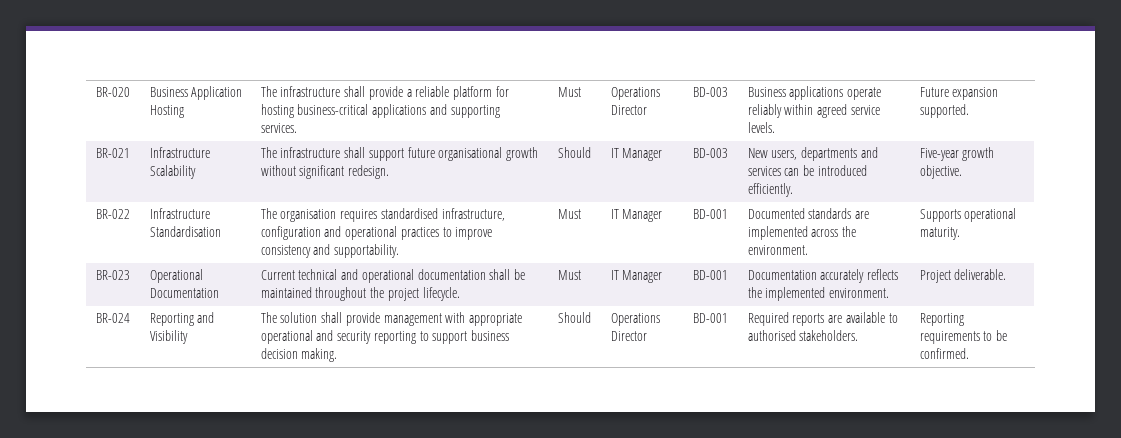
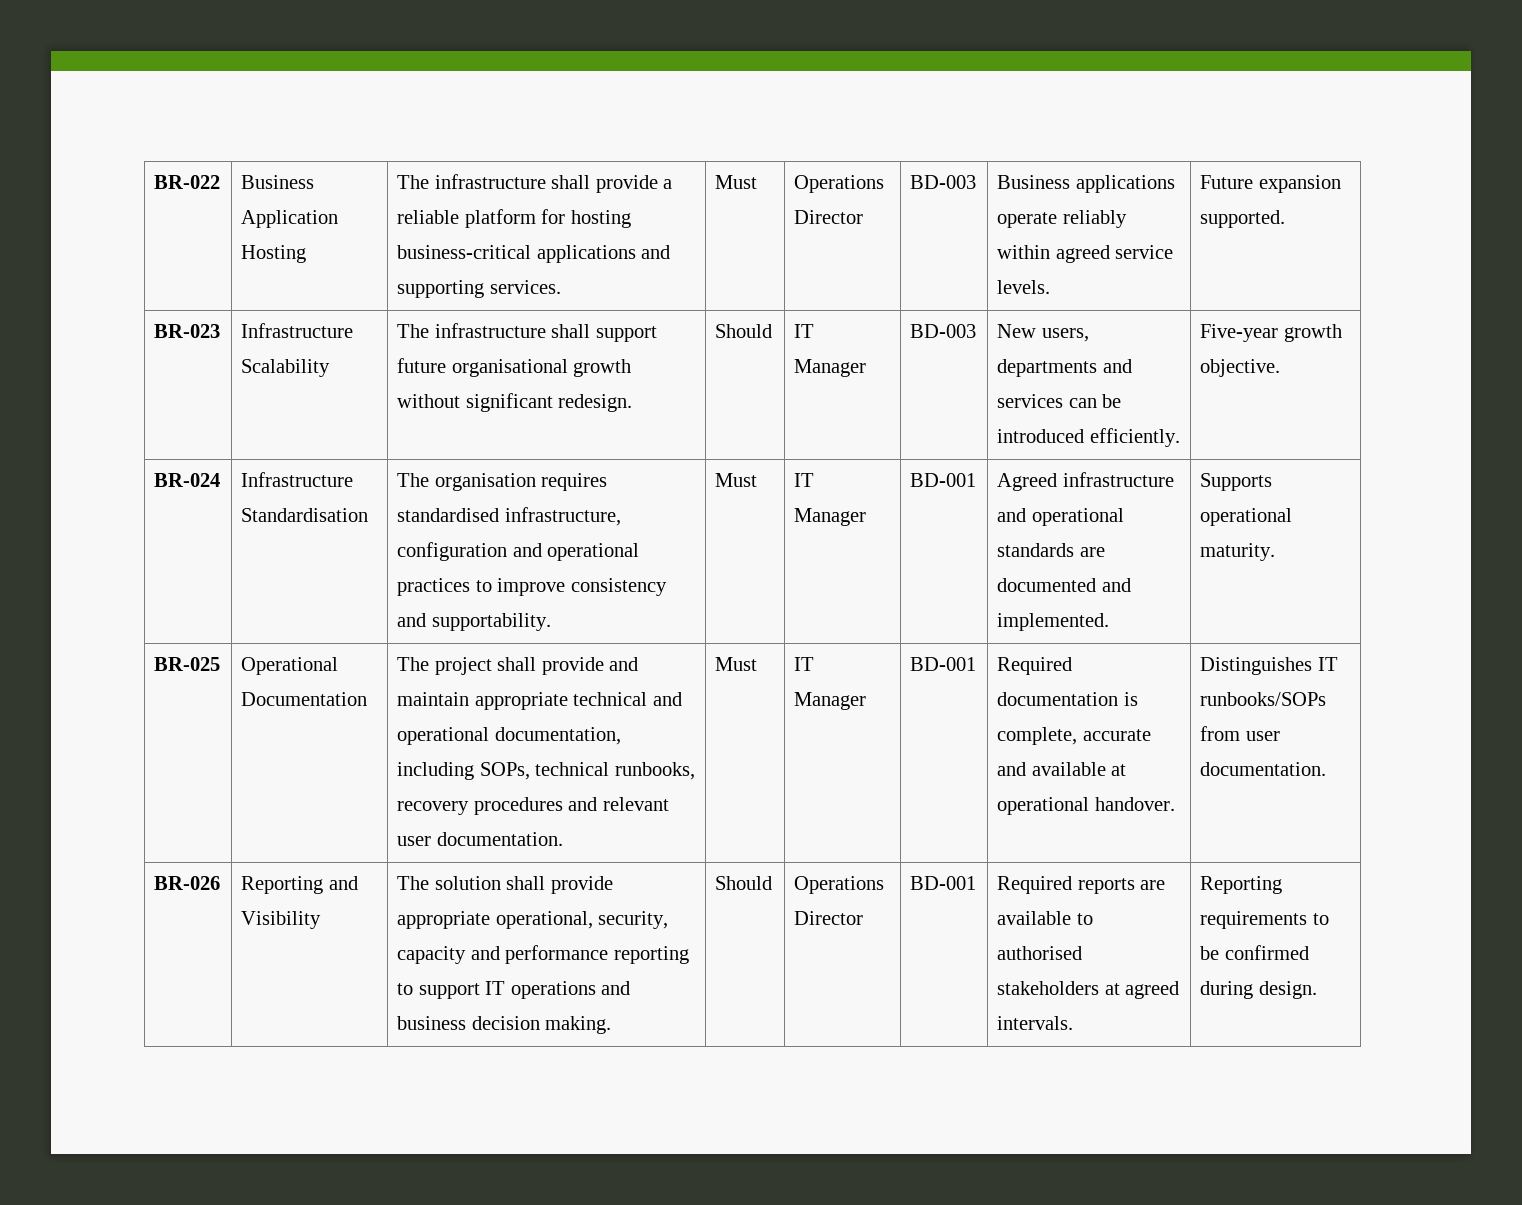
[95,87,130,97] BR-020 -> [154,175,221,189] BR-022
[95,148,130,158] BR-021 -> [154,324,221,338] BR-023
[95,209,130,219] BR-022 -> [154,473,221,487] BR-024
[747,208,870,219] [747,226,857,240] [747,245,808,255] Documented standards are implemented across the environment. -> [997,472,1174,491] [997,508,1124,526] [997,543,1105,557] [997,578,1131,592] [997,613,1110,631] Agreed infrastructure and operational standards are documented and implemented.
[95,270,130,280] BR-023 -> [154,657,221,671] BR-025
[260,269,526,283] [260,287,460,301] [557,270,581,280] [610,270,663,283] [692,270,728,280] [747,269,899,283] [747,287,890,301] [919,269,1007,283] [95,313,130,323] Current technical and operational documentation shall be maintained throughout the project lifecycle. | Must | IT Manager | BD-001 | Documentation accurately reflects the implemented environment. | Project deliverable. // BR-024 -> [397,657,639,675] [397,692,682,710] [397,727,621,745] [397,762,695,780] [397,797,669,815] [397,832,563,846] [715,657,758,671] [794,657,815,671] [794,692,867,710] [910,657,977,671] [997,657,1073,675] [997,692,1138,706] [997,727,1151,745] [997,762,1127,776] [997,797,1175,815] [1200,657,1338,675] [1200,692,1327,706] [1200,726,1280,741] [1200,762,1327,776] [154,876,221,890] The project shall provide and maintain appropriate technical and operational documentation, including SOPs, technical runbooks, recovery procedures and relevant user documentation. | Must | IT Manager | BD-001 | Required documentation is complete, accurate and available at operational handover. | Distinguishes IT runbooks/SOPs from user documentation. // BR-026
[383,312,523,326] [260,330,468,344] management with appropriate operational and security reporting to support -> [397,911,669,929] [397,945,689,964] [397,981,631,999] appropriate operational, security, capacity and performance reporting to support IT operations and
[799,330,859,341] stakeholders. -> [997,981,1180,999] [997,1016,1074,1030] stakeholders at agreed intervals.
[919,348,969,359] confirmed. -> [1224,945,1309,960] [1200,981,1317,999] confirmed during design.

